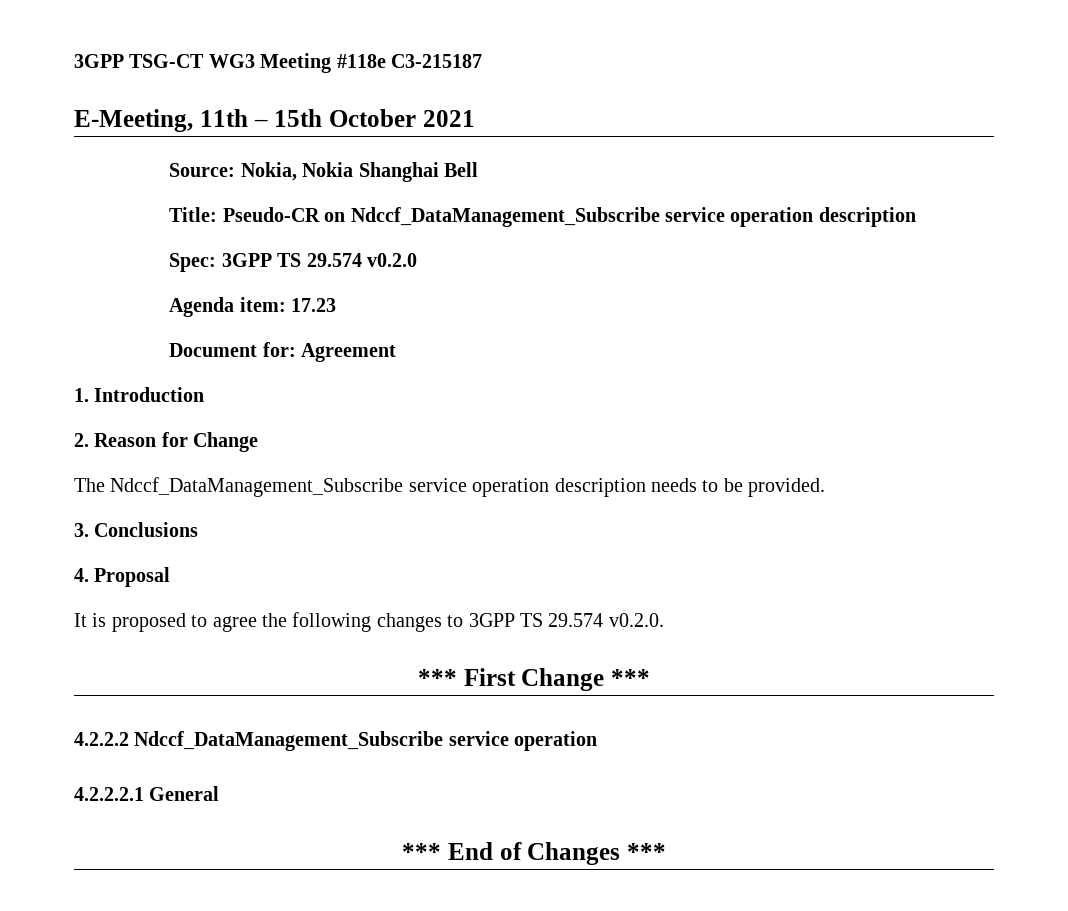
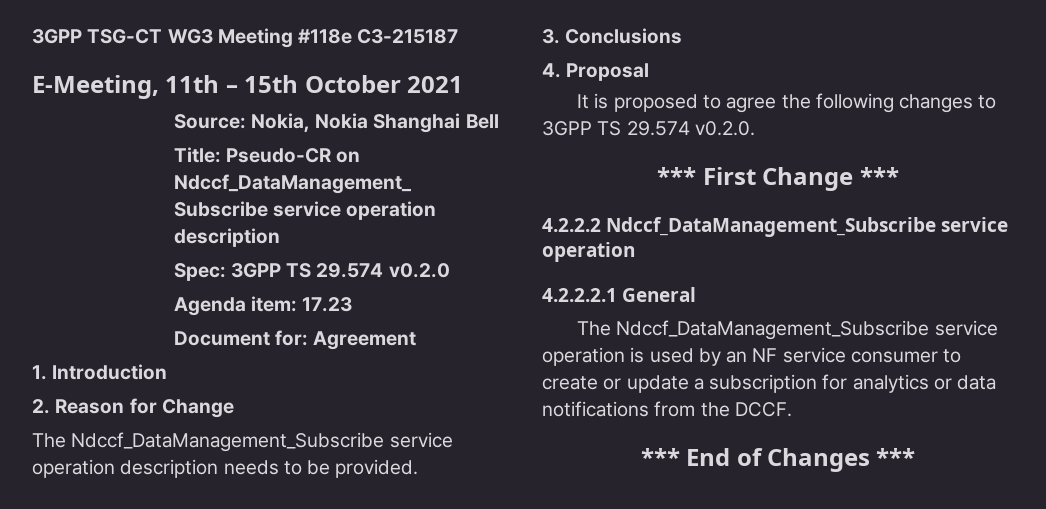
(220, 793) none -> [577,320,998,340] [542,347,962,366] [542,374,997,393] [542,401,792,417] // The Ndccf_DataManagement_Subscribe service operation is used by an NF service consumer to create or update a subscription for analytics or data notifications from the DCCF.

